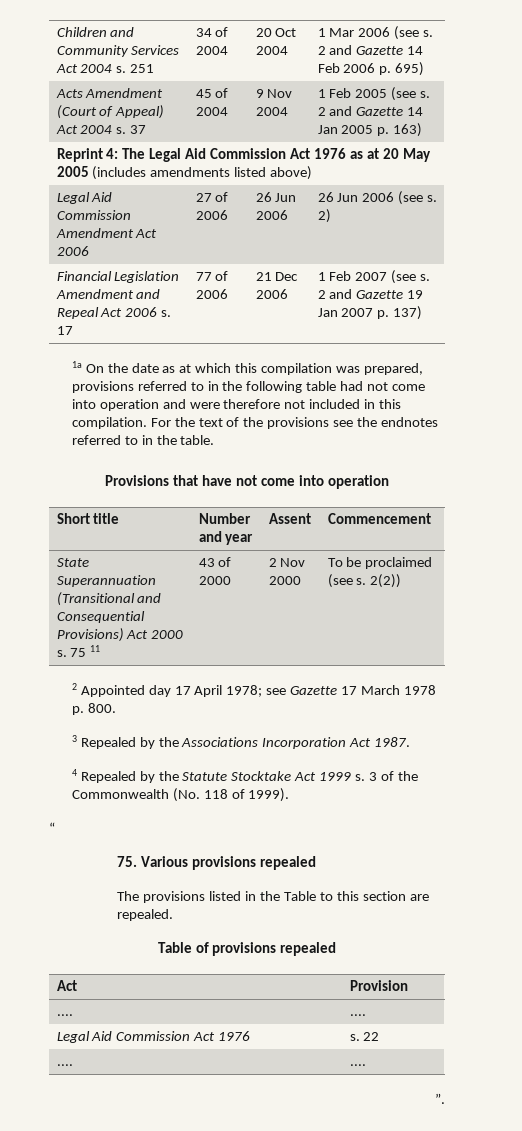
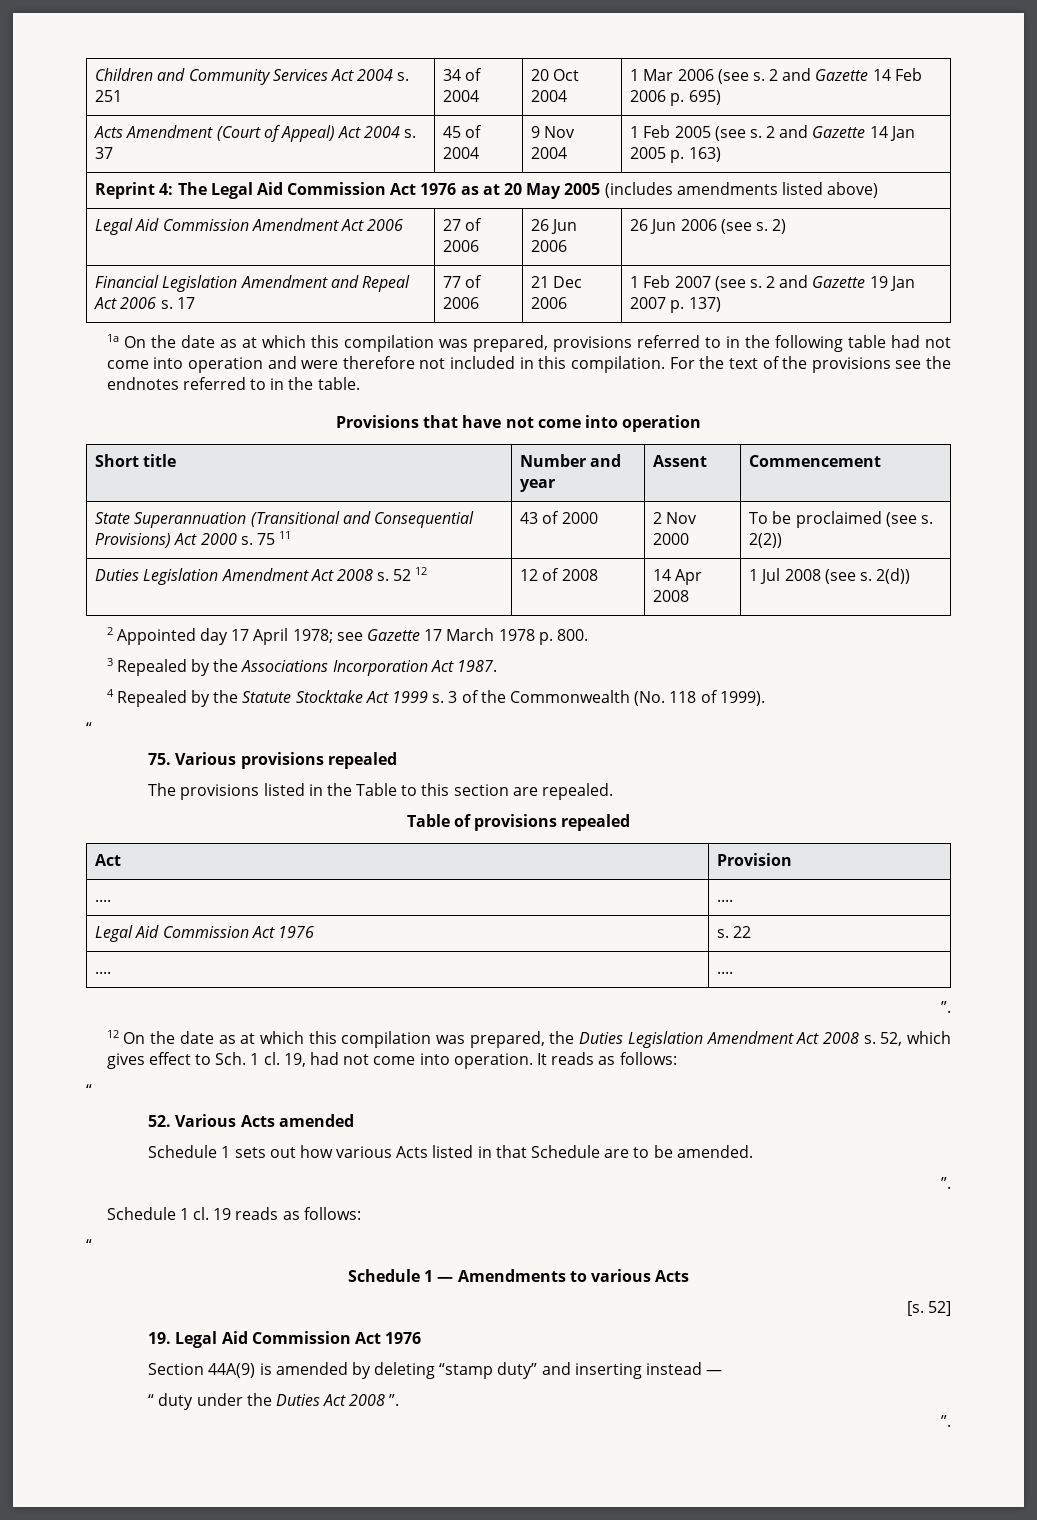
(402, 581) none -> [95,567,428,585] [520,568,598,581] [653,569,703,585] [653,590,690,602] [749,568,911,584] // Duties Legislation Amendment Act 2008 s. 52 12 | 12 of 2008 | 14 Apr 2008 | 1 Jul 2008 (see s. 2(d))
(445, 1098) none -> [106,1030,951,1048] [106,1052,677,1069] [86,1084,92,1096] [148,1114,354,1127] [148,1145,753,1158] [941,1177,951,1189] [106,1207,361,1220] [86,1239,92,1251] [347,1269,690,1282] [906,1301,951,1316] [148,1331,422,1348] [148,1362,723,1379] [148,1393,400,1410] [941,1415,951,1427] // 12 On the date as at which this compilation was prepared, the Duties Legislation Amendment Act 2008 s. 52, which gives effect to Sch. 1 cl. 19, had not come into operation. It reads as follows: // “ // 52. Various Acts amended // Schedule 1 sets out how various Acts listed in that Schedule are to be amended. // ”. // Schedule 1 cl. 19 reads as follows: // “ // Schedule 1 — Amendments to various Acts // [s. 52] // 19. Legal Aid Commission Act 1976 // Section 44A(9) is amended by deleting “stamp duty” and inserting instead — // “ duty under the Duties Act 2008 ”. // ”.

